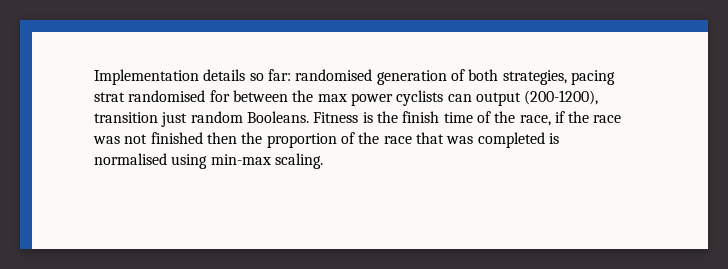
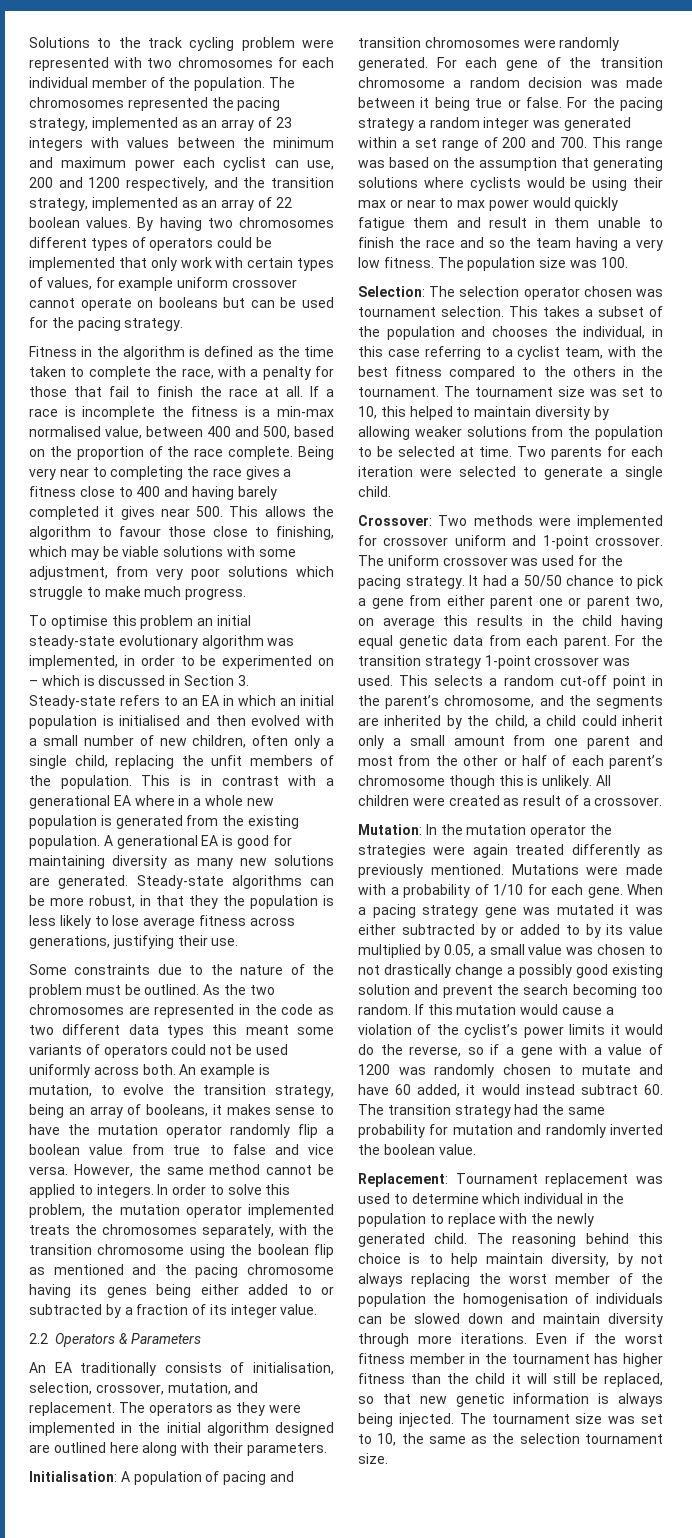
[94,69,615,85] [94,90,599,106] [94,111,622,127] [93,132,237,144] Implementation details so far: randomised generation of both strategies, pacing strat randomised for between the max power cyclists can output (200-1200), transition just random Booleans. Fitness is the finish time of the race, if the race was not finished then -> [29,37,334,51] [29,57,335,71] [29,77,295,91] [29,97,281,111] [29,117,292,131] [29,137,335,151] [29,157,334,171] [29,177,334,191] [29,197,292,211] [29,217,335,231] [29,237,272,251] [29,257,334,271] [29,277,297,291] [29,297,334,311] [29,317,184,331] [29,346,334,360] [29,366,334,380] [29,386,334,397] [29,406,334,420] [29,426,334,439] [29,449,45,457] Solutions to the track cycling problem were represented with two chromosomes for each individual member of the population. The chromosomes represented the pacing strategy, implemented as an array of 23 integers with values between the minimum and maximum power each cyclist can use, 200 and 1200 respectively, and the transition strategy, implemented as an array of 22 boolean values. By having two chromosomes different types of operators could be implemented that only work with certain types of values, for example uniform crossover cannot operate on booleans but can be used for the pacing strategy. // Fitness in the algorithm is defined as the time taken to complete the race, with a penalty for those that fail to finish the race at all. If a race is incomplete the fitness is a min-max normalised value, between 400 and 500, based on
[415,132,559,148] [94,153,323,169] that was completed is normalised using min-max scaling. -> [228,446,334,460] [29,466,292,480] [29,486,277,500] [29,506,334,520] [29,526,334,540] [29,546,296,560] [29,566,334,580] [29,586,247,600] [29,615,251,629] [29,635,295,649] [29,655,334,669] [29,675,249,686] [29,695,334,709] [29,715,334,729] [29,735,334,749] [29,755,334,769] [29,775,334,789] [29,795,274,809] [29,815,299,829] [29,835,292,849] [29,855,334,869] [29,875,334,889] [29,895,334,909] [29,915,295,929] [29,935,239,949] [29,964,334,975] [29,984,275,998] [29,1004,334,1018] [29,1024,334,1038] [29,1044,288,1058] [29,1064,270,1078] [29,1084,334,1098] [29,1104,334,1118] [29,1124,334,1138] [29,1144,334,1155] [29,1164,334,1177] [29,1184,291,1198] [29,1204,334,1218] [29,1224,334,1238] [29,1244,334,1258] [29,1264,334,1278] [29,1284,334,1298] [29,1304,318,1318] [29,1333,201,1347] [29,1362,334,1376] [29,1382,259,1395] [29,1402,301,1416] [29,1422,335,1436] [29,1442,327,1456] [29,1471,294,1485] [358,37,620,51] [358,57,663,71] [358,77,663,88] [358,97,663,111] [358,117,631,131] [358,137,663,151] [358,157,663,171] [358,177,663,191] [358,197,619,211] [358,217,663,231] [358,237,663,251] [358,257,628,271] [358,286,663,300] [358,306,663,317] [358,326,663,340] [358,346,663,360] [358,366,663,380] [358,386,663,397] [358,406,609,420] [358,426,663,440] [358,446,663,460] [358,466,663,480] [358,486,391,497] [358,515,663,529] [358,535,663,549] [358,555,623,566] [358,575,663,589] [358,595,663,609] [358,615,663,629] [358,635,663,649] [358,655,631,669] [358,675,663,689] [358,695,663,709] [358,715,663,729] [358,735,663,749] [358,755,663,769] [358,775,611,789] [358,795,663,806] [358,824,612,838] [358,844,663,858] [358,864,663,878] [358,884,663,898] [358,904,663,918] [358,924,663,938] [358,944,663,958] [358,964,663,978] [358,984,663,998] [358,1004,614,1015] [358,1024,663,1038] [358,1044,663,1058] [358,1064,663,1078] [358,1084,663,1097] [358,1104,605,1118] [358,1124,663,1138] [358,1144,476,1155] [358,1173,663,1187] [358,1193,624,1204] [358,1213,594,1227] [358,1233,663,1247] [358,1253,663,1267] [358,1273,663,1287] [358,1293,663,1307] [358,1313,663,1327] [358,1333,663,1347] [358,1353,663,1367] [358,1373,663,1387] [358,1393,663,1407] [358,1413,663,1427] [358,1433,663,1446] [358,1453,388,1464] complete. Being very near to completing the race gives a fitness close to 400 and having barely completed it gives near 500. This allows the algorithm to favour those close to finishing, which may be viable solutions with some adjustment, from very poor solutions which struggle to make much progress. // To optimise this problem an initial steady-state evolutionary algorithm was implemented, in order to be experimented on – which is discussed in Section 3. Steady-state refers to an EA in which an initial population is initialised and then evolved with a small number of new children, often only a single child, replacing the unfit members of the population. This is in contrast with a generational EA where in a whole new population is generated from the existing population. A generational EA is good for maintaining diversity as many new solutions are generated. Steady-state algorithms can be more robust, in that they the population is less likely to lose average fitness across generations, justifying their use. // Some constraints due to the nature of the problem must be outlined. As the two chromosomes are represented in the code as two different data types this meant some variants of operators could not be used uniformly across both. An example is mutation, to evolve the transition strategy, being an array of booleans, it makes sense to have the mutation operator randomly flip a boolean value from true to false and vice versa. However, the same method cannot be applied to integers. In order to solve this problem, the mutation operator implemented treats the chromosomes separately, with the transition chromosome using the boolean flip as mentioned and the pacing chromosome having its genes being either added to or subtracted by a fraction of its integer value. // 2.2 Operators & Parameters // An EA traditionally consists of initialisation, selection, crossover, mutation, and replacement. The operators as they were implemented in the initial algorithm designed are outlined here along with their parameters. // Initialisation: A population of pacing and transition chromosomes were randomly generated. For each gene of the transition chromosome a random decision was made between it being true or false. For the pacing strategy a random integer was generated within a set range of 200 and 700. This range was based on the assumption that generating solutions where cyclists would be using their max or near to max power would quickly fatigue them and result in them unable to finish the race and so the team having a very low fitness. The population size was 100. // Selection: The selection operator chosen was tournament selection. This takes a subset of the population and chooses the individual, in this case referring to a cyclist team, with the best fitness compared to the others in the tournament. The tournament size was set to 10, this helped to maintain diversity by allowing weaker solutions from the population to be selected at time. Two parents for each iteration were selected to generate a single child. // Crossover: Two methods were implemented for crossover uniform and 1-point crossover. The uniform crossover was used for the pacing strategy. It had a 50/50 chance to pick a gene from either parent one or parent two, on average this results in the child having equal genetic data from each parent. For the transition strategy 1-point crossover was used. This selects a random cut-off point in the parent’s chromosome, and the segments are inherited by the child, a child could inherit only a small amount from one parent and most from the other or half of each parent’s chromosome though this is unlikely. All children were created as result of a crossover. // Mutation: In the mutation operator the strategies were again treated differently as previously mentioned. Mutations were made with a probability of 1/10 for each gene. When a pacing strategy gene was mutated it was either subtracted by or added to by its value multiplied by 0.05, a small value was chosen to not drastically change a possibly good existing solution and prevent the search becoming too random. If this mutation would cause a violation of the cyclist’s power limits it would do the reverse, so if a gene with a value of 1200 was randomly chosen to mutate and have 60 added, it would instead subtract 60. The transition strategy had the same probability for mutation and randomly inverted the boolean value. // Replacement: Tournament replacement was used to determine which individual in the population to replace with the newly generated child. The reasoning behind this choice is to help maintain diversity, by not always replacing the worst member of the population the homogenisation of individuals can be slowed down and maintain diversity through more iterations. Even if the worst fitness member in the tournament has higher fitness than the child it will still be replaced, so that new genetic information is always being injected. The tournament size was set to 10, the same as the selection tournament size.

